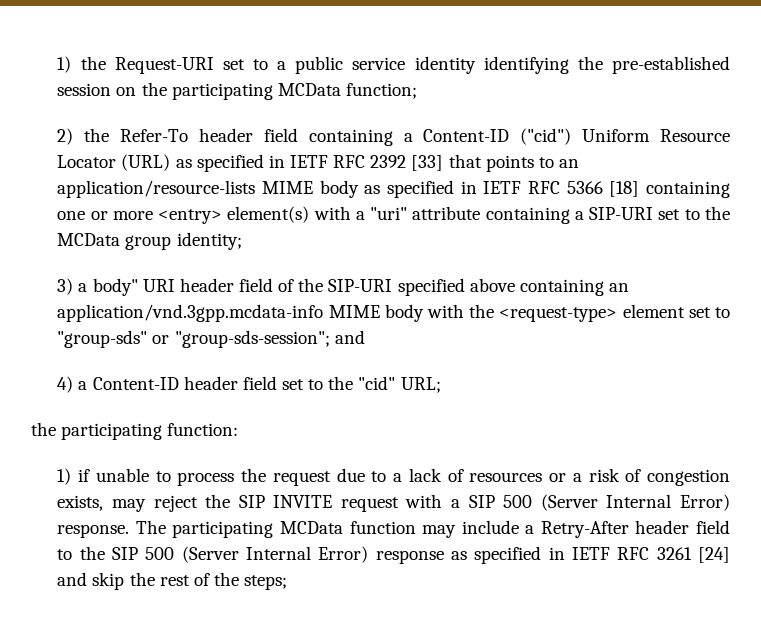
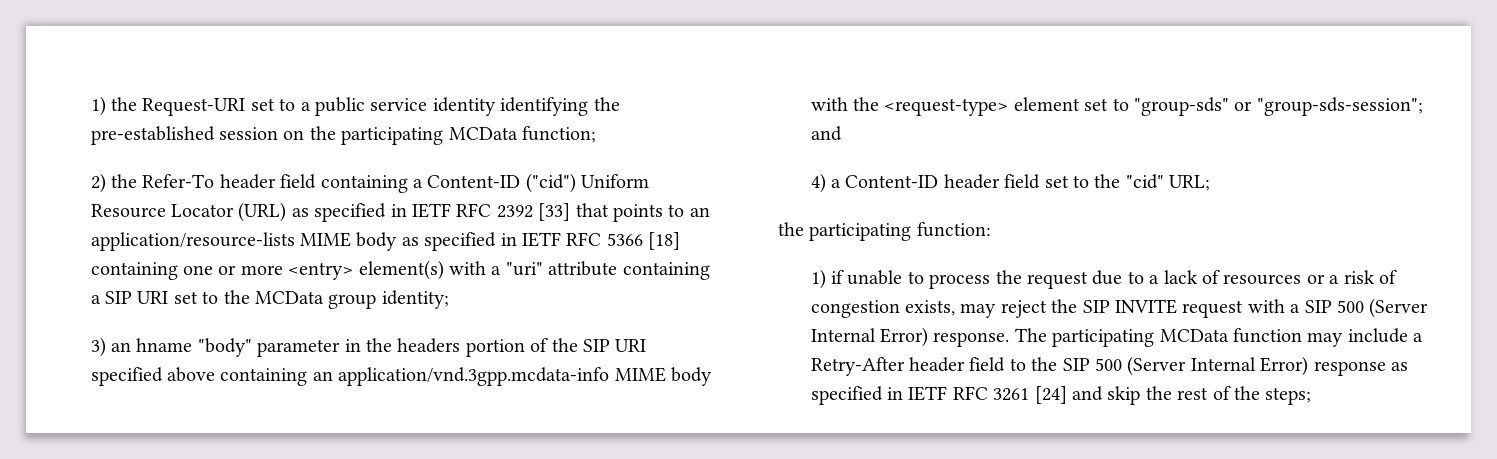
[589,207,654,220] SIP-URI -> [105,291,169,304] SIP URI
[78,278,393,296] a body" URI header field of the SIP-URI -> [111,338,647,357] an hname "body" parameter in the headers portion of the SIP URI

